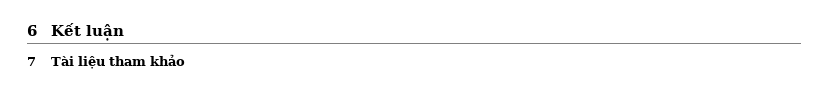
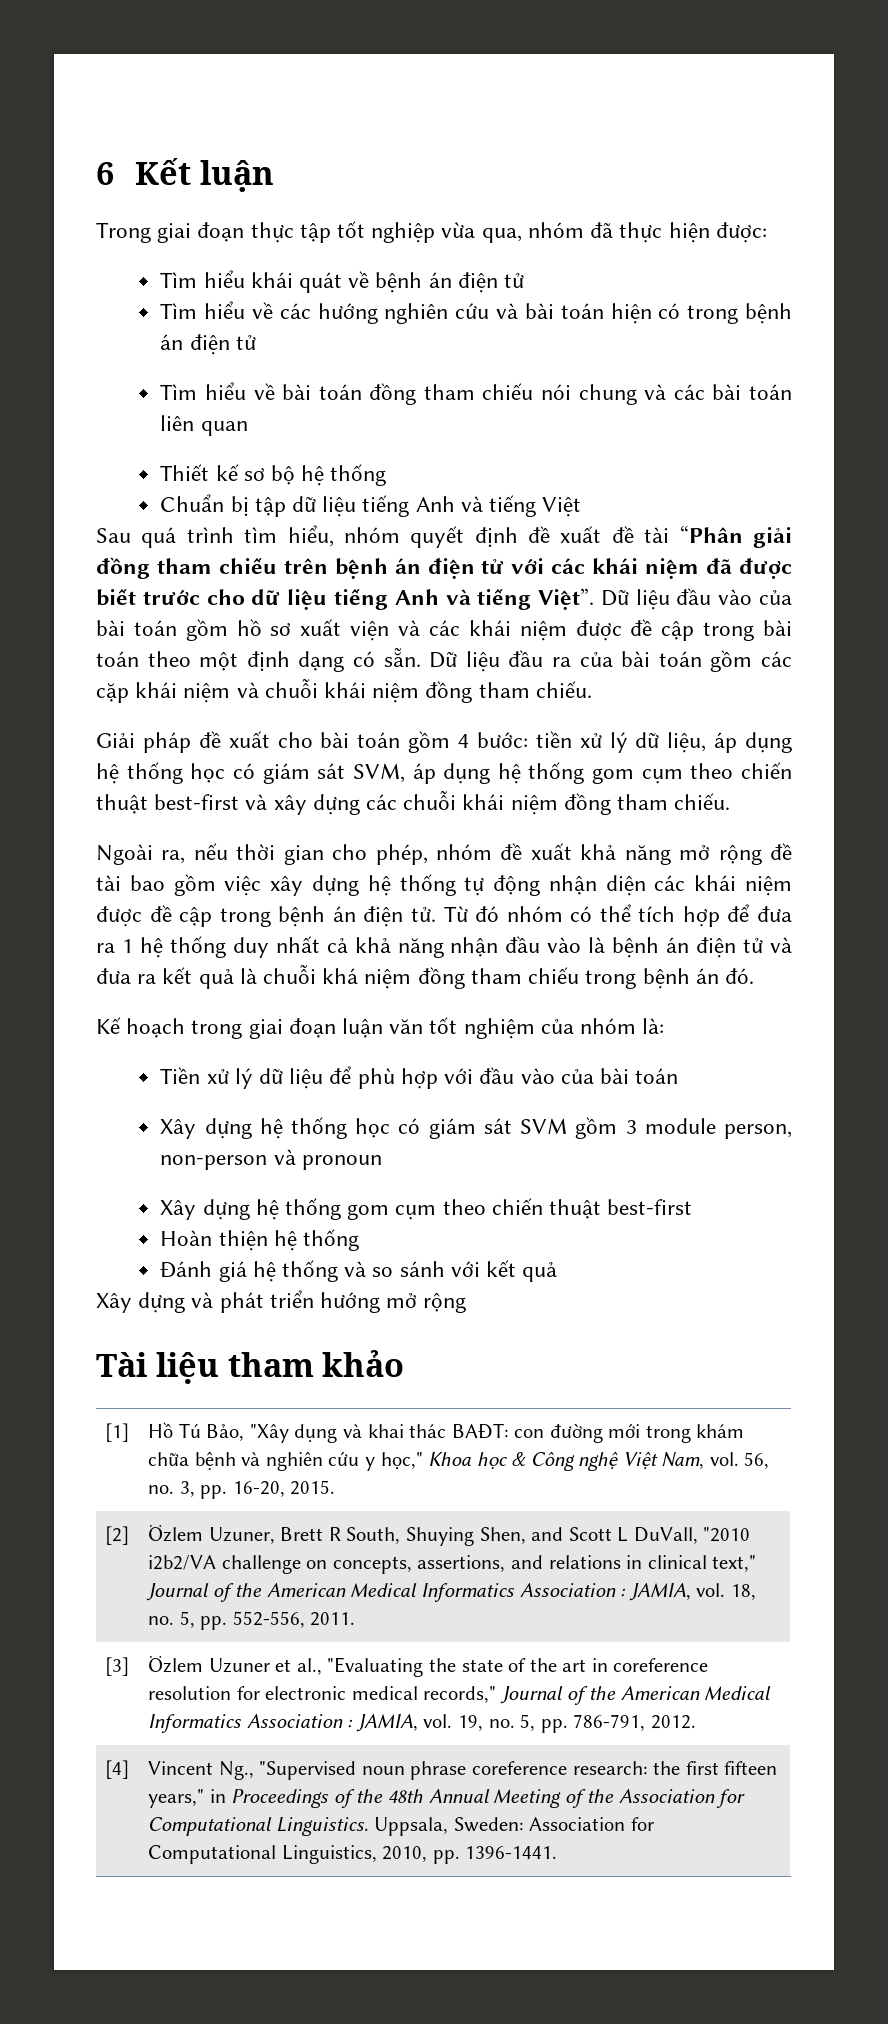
[27,54,185,69] 7 Tài liệu tham khảo -> [96,221,767,243] [160,270,525,293] [160,301,792,324] [160,334,256,355] [160,382,792,405] [160,415,248,436] [160,464,387,486] [160,494,582,517] [96,525,792,548] [96,557,792,579] [96,588,793,610] [96,619,793,641] [96,647,793,672] [96,678,592,703] [96,731,792,753] [96,762,792,784] [96,790,731,815] [96,843,793,865] [96,874,793,896] [96,904,792,927] [96,936,793,958] [96,964,754,989] [96,1017,665,1039] [160,1066,679,1089] [160,1117,792,1139] [160,1149,382,1170] [160,1198,693,1220] [160,1229,360,1251] [160,1260,558,1282] [96,1290,467,1313] [96,1350,405,1384] [105,1423,130,1442] [148,1422,745,1443] [148,1452,770,1471] [148,1480,336,1499] [105,1526,130,1545] [148,1525,751,1546] [148,1555,757,1574] [146,1583,756,1602] [148,1611,356,1630] [105,1657,130,1676] [148,1656,709,1677] [148,1686,772,1705] [148,1714,696,1733] [105,1760,130,1779] [148,1761,778,1780] [148,1789,746,1808] [148,1817,654,1836] [148,1845,558,1864] Trong giai đoạn thực tập tốt nghiệp vừa qua, nhóm đã thực hiện được: // Tìm hiểu khái quát về bệnh án điện tử // Tìm hiểu về các hướng nghiên cứu và bài toán hiện có trong bệnh án điện tử // Tìm hiểu về bài toán đồng tham chiếu nói chung và các bài toán liên quan // Thiết kế sơ bộ hệ thống // Chuẩn bị tập dữ liệu tiếng Anh và tiếng Việt // Sau quá trình tìm hiểu, nhóm quyết định đề xuất đề tài “Phân giải đồng tham chiếu trên bệnh án điện tử với các khái niệm đã được biết trước cho dữ liệu tiếng Anh và tiếng Việt”. Dữ liệu đầu vào của bài toán gồm hồ sơ xuất viện và các khái niệm được đề cập trong bài toán theo một định dạng có sẵn. Dữ liệu đầu ra của bài toán gồm các cặp khái niệm và chuỗi khái niệm đồng tham chiếu. // Giải pháp đề xuất cho bài toán gồm 4 bước: tiền xử lý dữ liệu, áp dụng hệ thống học có giám sát SVM, áp dụng hệ thống gom cụm theo chiến thuật best-first và xây dựng các chuỗi khái niệm đồng tham chiếu. // Ngoài ra, nếu thời gian cho phép, nhóm đề xuất khả năng mở rộng đề tài bao gồm việc xây dựng hệ thống tự động nhận diện các khái niệm được đề cập trong bệnh án điện tử. Từ đó nhóm có thể tích hợp để đưa ra 1 hệ thống duy nhất cả khả năng nhận đầu vào là bệnh án điện tử và đưa ra kết quả là chuỗi khá niệm đồng tham chiếu trong bệnh án đó. // Kế hoạch trong giai đoạn luận văn tốt nghiệm của nhóm là: // Tiền xử lý dữ liệu để phù hợp với đầu vào của bài toán // Xây dựng hệ thống học có giám sát SVM gồm 3 module person, non-person và pronoun // Xây dựng hệ thống gom cụm theo chiến thuật best-first // Hoàn thiện hệ thống // Đánh giá hệ thống và so sánh với kết quả // Xây dựng và phát triển hướng mở rộng // Tài liệu tham khảo // [1] | Hồ Tú Bảo, "Xây dụng và khai thác BAĐT: con đường mới trong khám chữa bệnh và nghiên cứu y học," Khoa học & Công nghệ Việt Nam, vol. 56, no. 3, pp. 16-20, 2015. // [2] | Özlem Uzuner, Brett R South, Shuying Shen, and Scott L DuVall, "2010 i2b2/VA challenge on concepts, assertions, and relations in clinical text," Journal of the American Medical Informatics Association : JAMIA, vol. 18, no. 5, pp. 552-556, 2011. // [3] | Özlem Uzuner et al., "Evaluating the state of the art in coreference resolution for electronic medical records," Journal of the American Medical Informatics Association : JAMIA, vol. 19, no. 5, pp. 786-791, 2012. // [4] | Vincent Ng., "Supervised noun phrase coreference research: the first fifteen years," in Proceedings of the 48th Annual Meeting of the Association for Computational Linguistics. Uppsala, Sweden: Association for Computational Linguistics, 2010, pp. 1396-1441.

